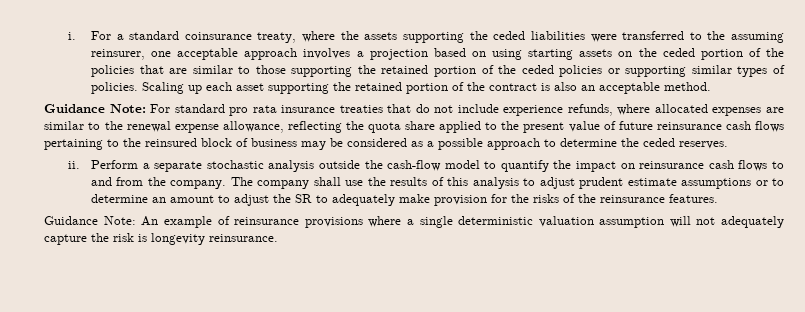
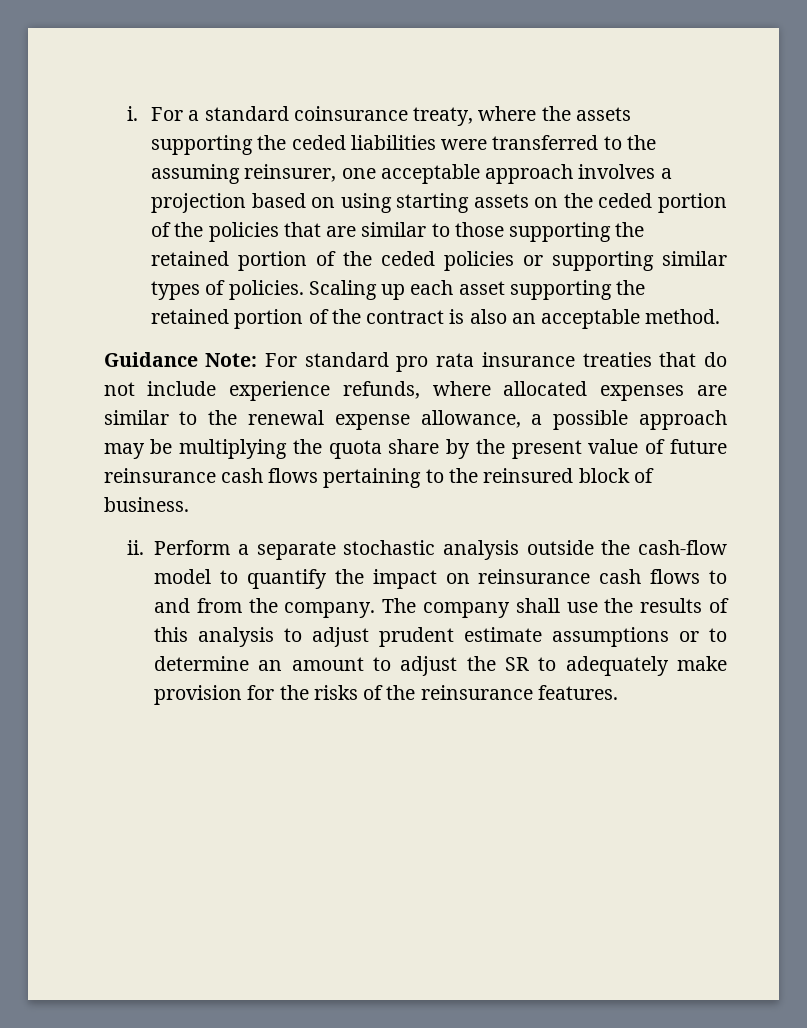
[287,121,342,133] reflecting -> [531,410,727,430] [103,439,288,459] a possible approach may be multiplying
[439,121,498,133] applied to -> [446,439,471,459] by
[251,138,729,150] business may be considered as a possible approach to determine the ceded reserves. -> [103,497,189,512] business.
[44,216,784,228] [44,233,279,245] // Guidance Note: An example of reinsurance provisions where a single deterministic valuation assumption will not adequately capture the risk is longevity reinsurance. -> (618, 692) none

